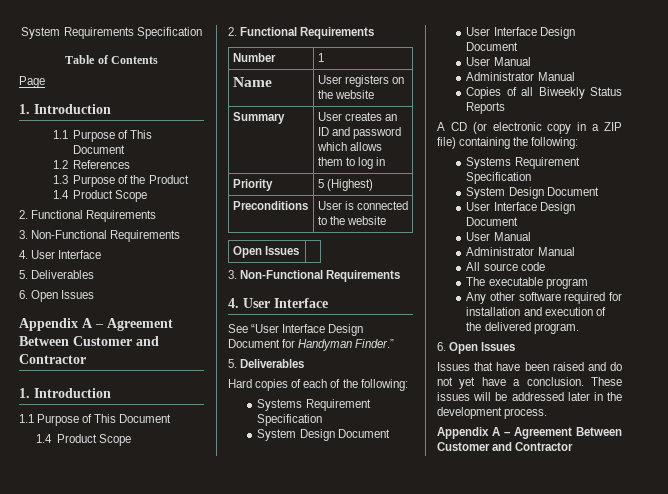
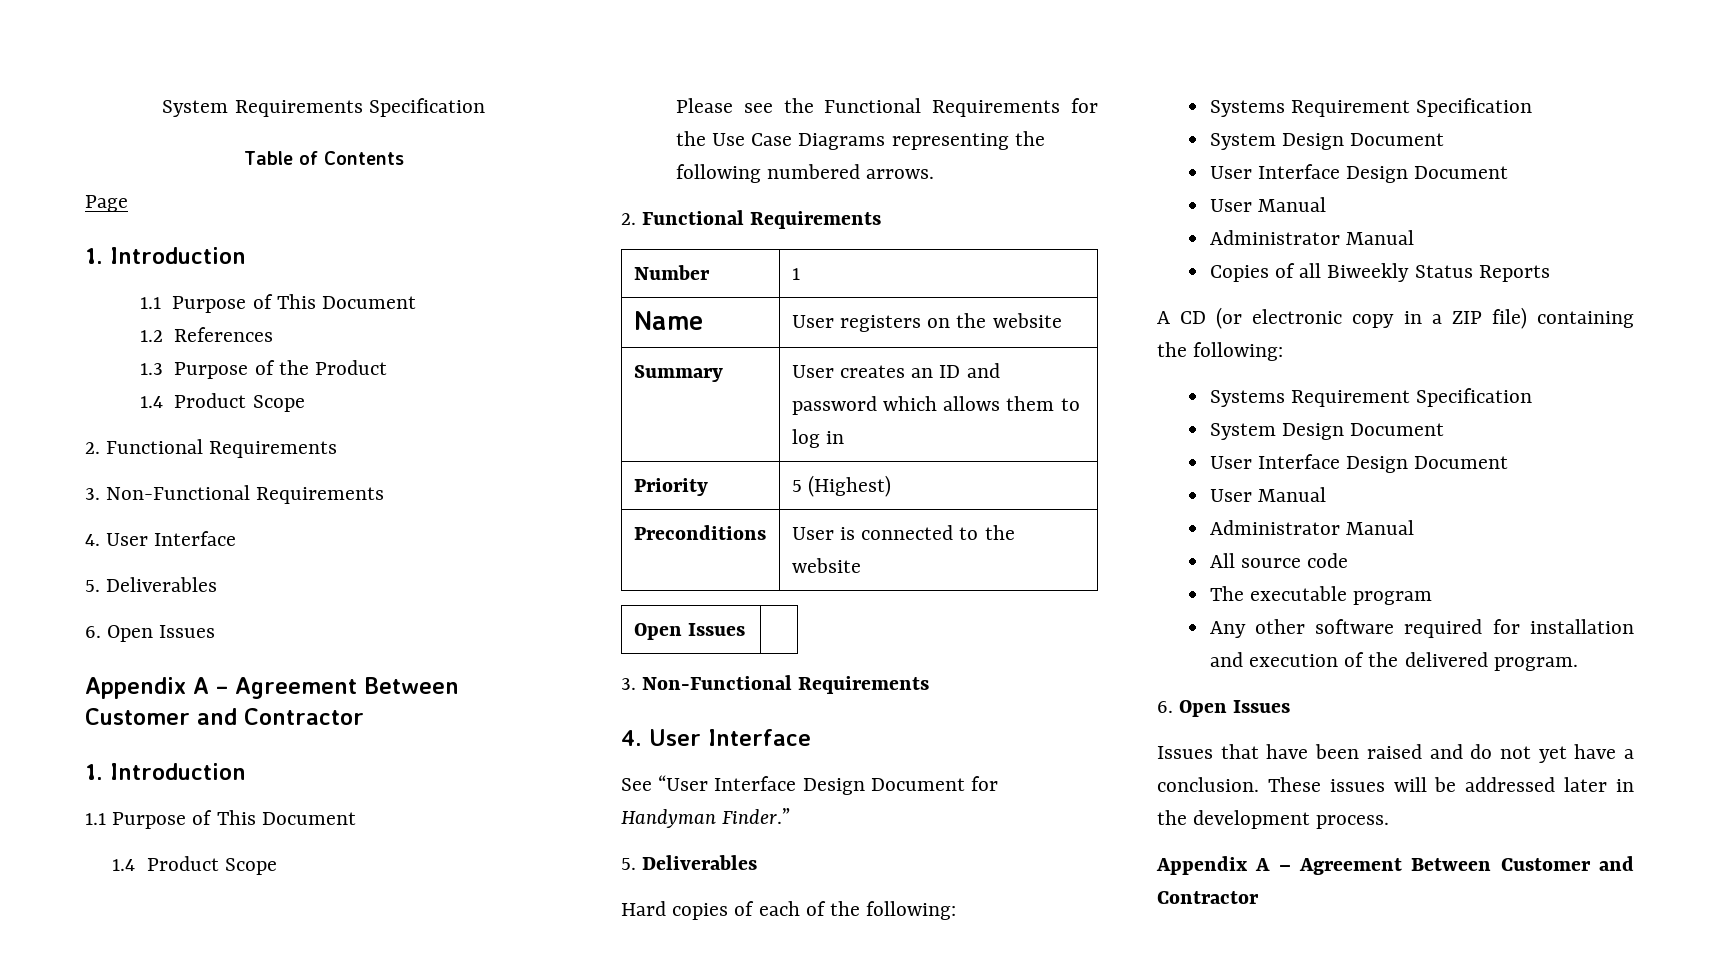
(131, 440) none -> [675,98,1098,117] [675,131,1045,150] [675,164,935,183] // Please see the Functional Requirements for the Use Case Diagrams representing the following numbered arrows.

